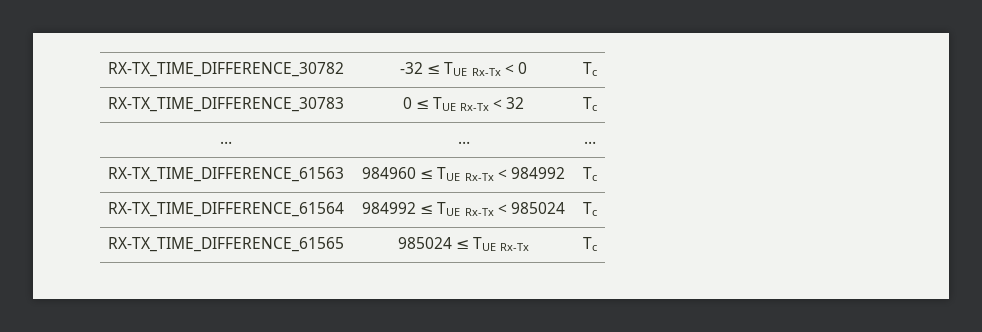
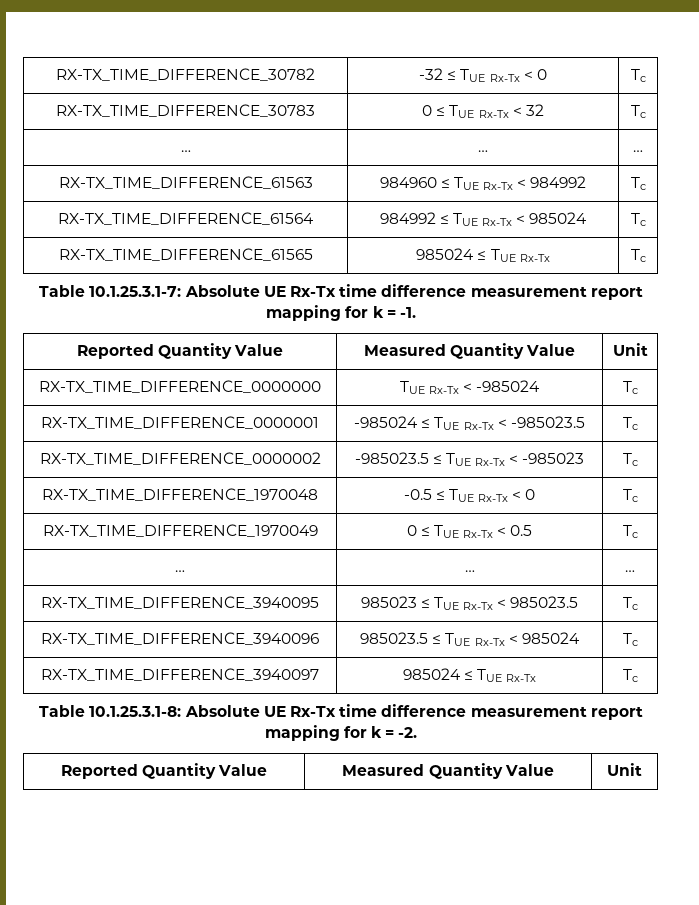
(597, 244) none -> [39,284,643,300] [266,305,416,321] [76,343,284,359] [363,343,576,359] [612,343,648,356] [38,380,321,393] [399,380,541,394] [622,381,638,394] [40,416,319,429] [354,416,585,430] [622,417,638,430] [39,452,321,465] [354,452,585,466] [622,453,638,466] [41,488,318,501] [403,489,536,502] [622,489,638,502] [42,524,318,537] [406,525,533,538] [622,525,638,538] [175,570,185,572] [464,570,475,572] [625,570,635,572] [40,596,319,609] [360,596,579,610] [622,597,638,610] [40,632,319,645] [360,632,580,646] [622,633,638,646] [40,668,319,681] [402,668,537,682] [622,669,638,682] [39,704,643,720] [264,725,418,741] [60,763,268,779] [342,763,554,779] [607,763,642,776] // Table 10.1.25.3.1-7: Absolute UE Rx-Tx time difference measurement report mapping for k = -1. // Reported Quantity Value | Measured Quantity Value | Unit // RX-TX_TIME_DIFFERENCE_0000000 | TUE Rx-Tx < -985024 | Tc // RX-TX_TIME_DIFFERENCE_0000001 | -985024 ≤ TUE Rx-Tx < -985023.5 | Tc // RX-TX_TIME_DIFFERENCE_0000002 | -985023.5 ≤ TUE Rx-Tx < -985023 | Tc // RX-TX_TIME_DIFFERENCE_1970048 | -0.5 ≤ TUE Rx-Tx < 0 | Tc // RX-TX_TIME_DIFFERENCE_1970049 | 0 ≤ TUE Rx-Tx < 0.5 | Tc // … | … | … // RX-TX_TIME_DIFFERENCE_3940095 | 985023 ≤ TUE Rx-Tx < 985023.5 | Tc // RX-TX_TIME_DIFFERENCE_3940096 | 985023.5 ≤ TUE Rx-Tx < 985024 | Tc // RX-TX_TIME_DIFFERENCE_3940097 | 985024 ≤ TUE Rx-Tx | Tc // Table 10.1.25.3.1-8: Absolute UE Rx-Tx time difference measurement report mapping for k = -2. // Reported Quantity Value | Measured Quantity Value | Unit

